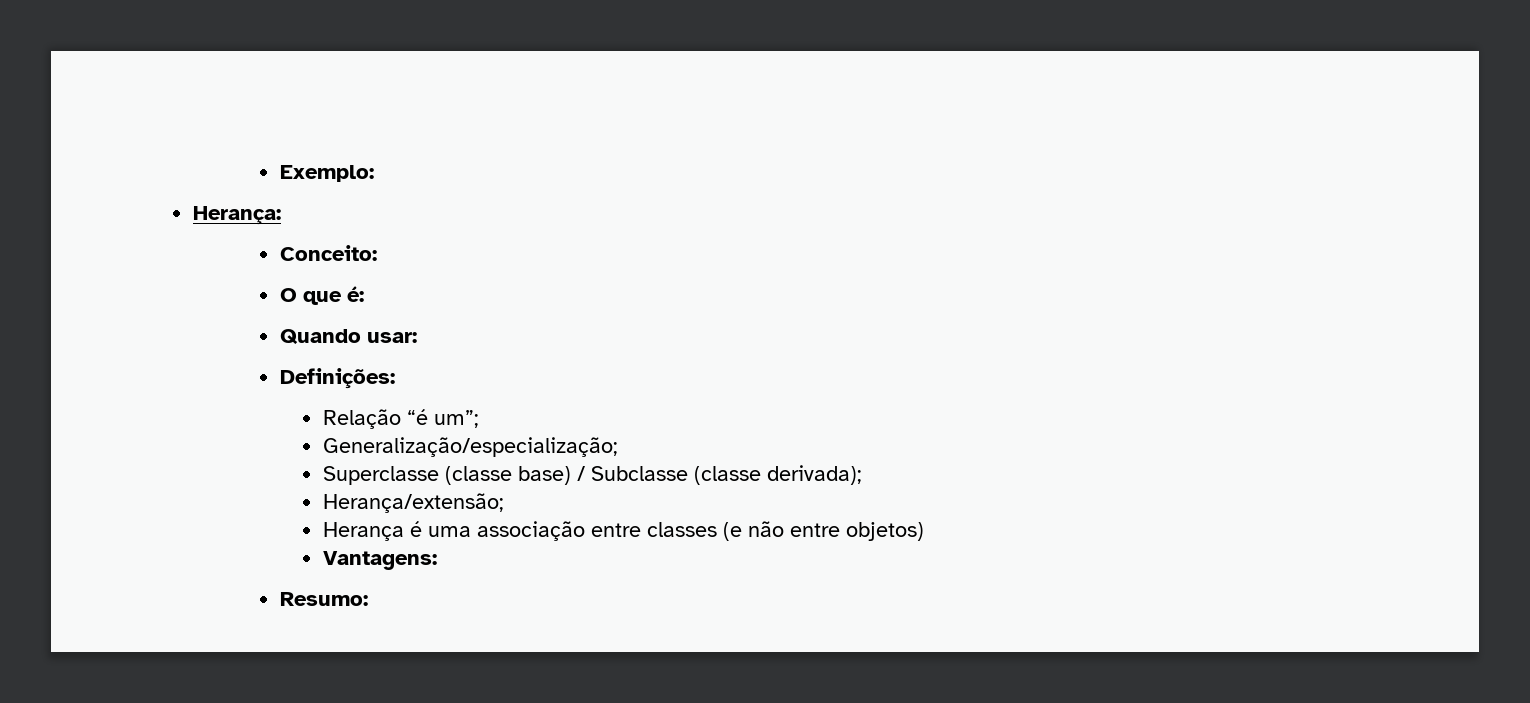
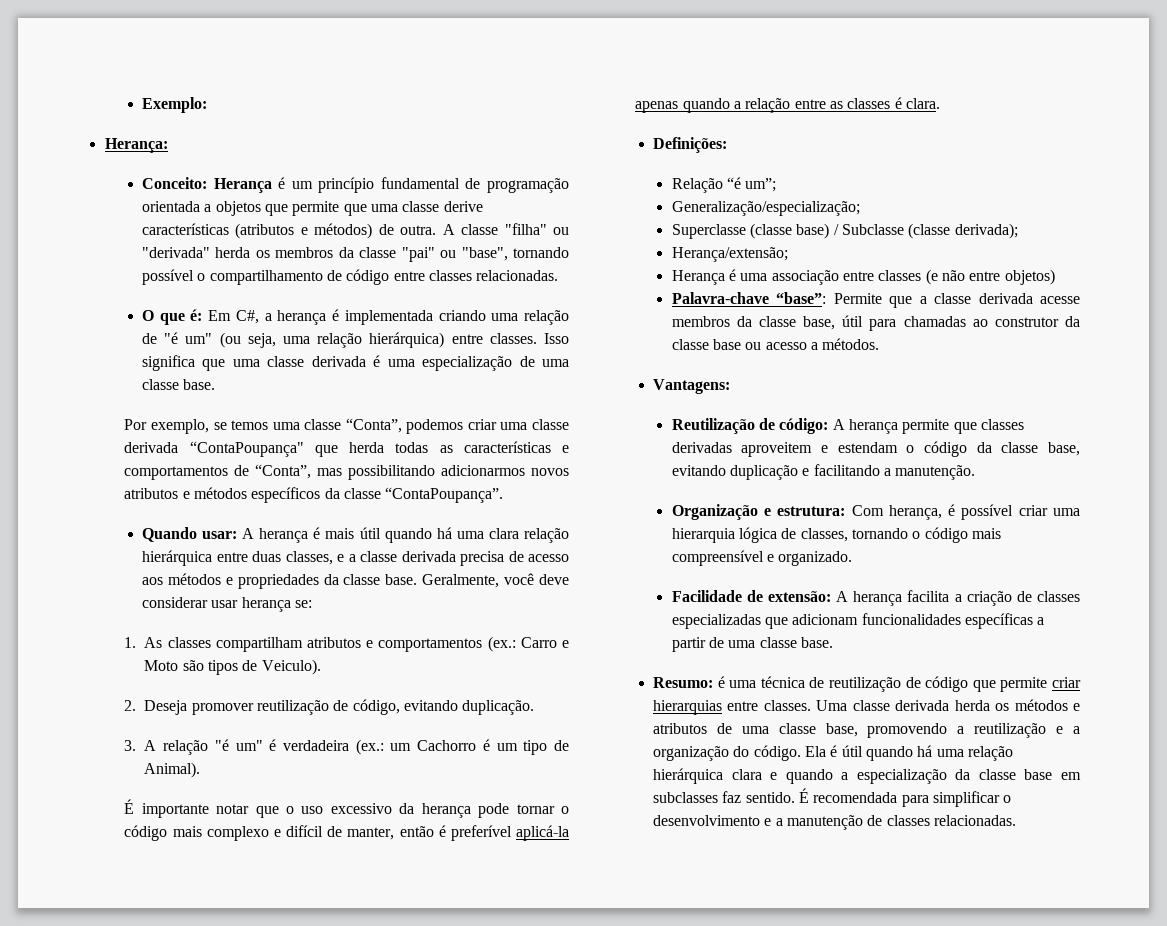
[279,286,364,305] [279,329,417,345] // O que é: // Quando usar: -> [213,177,569,193] [141,201,483,216] [141,223,569,239] [141,247,569,262] [141,269,559,285] [141,309,569,325] [141,332,569,348] [141,355,569,371] [141,379,216,390] [124,418,569,434] [124,441,570,457] [124,464,569,480] [124,487,504,503] [141,527,569,543] [141,550,569,566] [141,573,570,589] [141,597,312,612] [124,636,570,652] [144,659,321,675] [124,699,535,715] [124,739,569,755] [144,762,201,778] [124,799,569,818] [124,825,570,841] [635,97,940,113] Herança é um princípio fundamental de programação orientada a objetos que permite que uma classe derive características (atributos e métodos) de outra. A classe "filha" ou "derivada" herda os membros da classe "pai" ou "base", tornando possível o compartilhamento de código entre classes relacionadas. // O que é: Em C#, a herança é implementada criando uma relação de "é um" (ou seja, uma relação hierárquica) entre classes. Isso significa que uma classe derivada é uma especialização de uma classe base. // Por exemplo, se temos uma classe “Conta”, podemos criar uma classe derivada “ContaPoupança" que herda todas as características e comportamentos de “Conta”, mas possibilitando adicionarmos novos atributos e métodos específicos da classe “ContaPoupança”. // Quando usar: A herança é mais útil quando há uma clara relação hierárquica entre duas classes, e a classe derivada precisa de acesso aos métodos e propriedades da classe base. Geralmente, você deve considerar usar herança se: // 1. As classes compartilham atributos e comportamentos (ex.: Carro e Moto são tipos de Veiculo). // 2. Deseja promover reutilização de código, evitando duplicação. // 3. A relação "é um" é verdadeira (ex.: um Cachorro é um tipo de Animal). // É importante notar que o uso excessivo da herança pode tornar o código mais complexo e difícil de manter, então é preferível aplicá-la apenas quando a relação entre as classes é clara.
[323,551,438,570] [279,592,368,606] Vantagens: // Resumo: -> [671,292,1080,308] [671,315,1080,331] [671,338,880,350] [652,379,730,394] [671,418,1024,434] [671,441,1080,457] [671,464,976,480] [671,504,1080,520] [671,527,1001,543] [671,550,853,566] [671,590,1080,606] [671,613,1045,629] [671,637,833,652] [652,676,1081,692] [652,699,1080,715] [652,723,1080,738] [652,745,1013,761] [652,768,1081,784] [652,788,1012,807] [652,815,1016,830] Palavra-chave “base”: Permite que a classe derivada acesse membros da classe base, útil para chamadas ao construtor da classe base ou acesso a métodos. // Vantagens: // Reutilização de código: A herança permite que classes derivadas aproveitem e estendam o código da classe base, evitando duplicação e facilitando a manutenção. // Organização e estrutura: Com herança, é possível criar uma hierarquia lógica de classes, tornando o código mais compreensível e organizado. // Facilidade de extensão: A herança facilita a criação de classes especializadas que adicionam funcionalidades específicas a partir de uma classe base. // Resumo: é uma técnica de reutilização de código que permite criar hierarquias entre classes. Uma classe derivada herda os métodos e atributos de uma classe base, promovendo a reutilização e a organização do código. Ela é útil quando há uma relação hierárquica clara e quando a especialização da classe base em subclasses faz sentido. É recomendada para simplificar o desenvolvimento e a manutenção de classes relacionadas.

